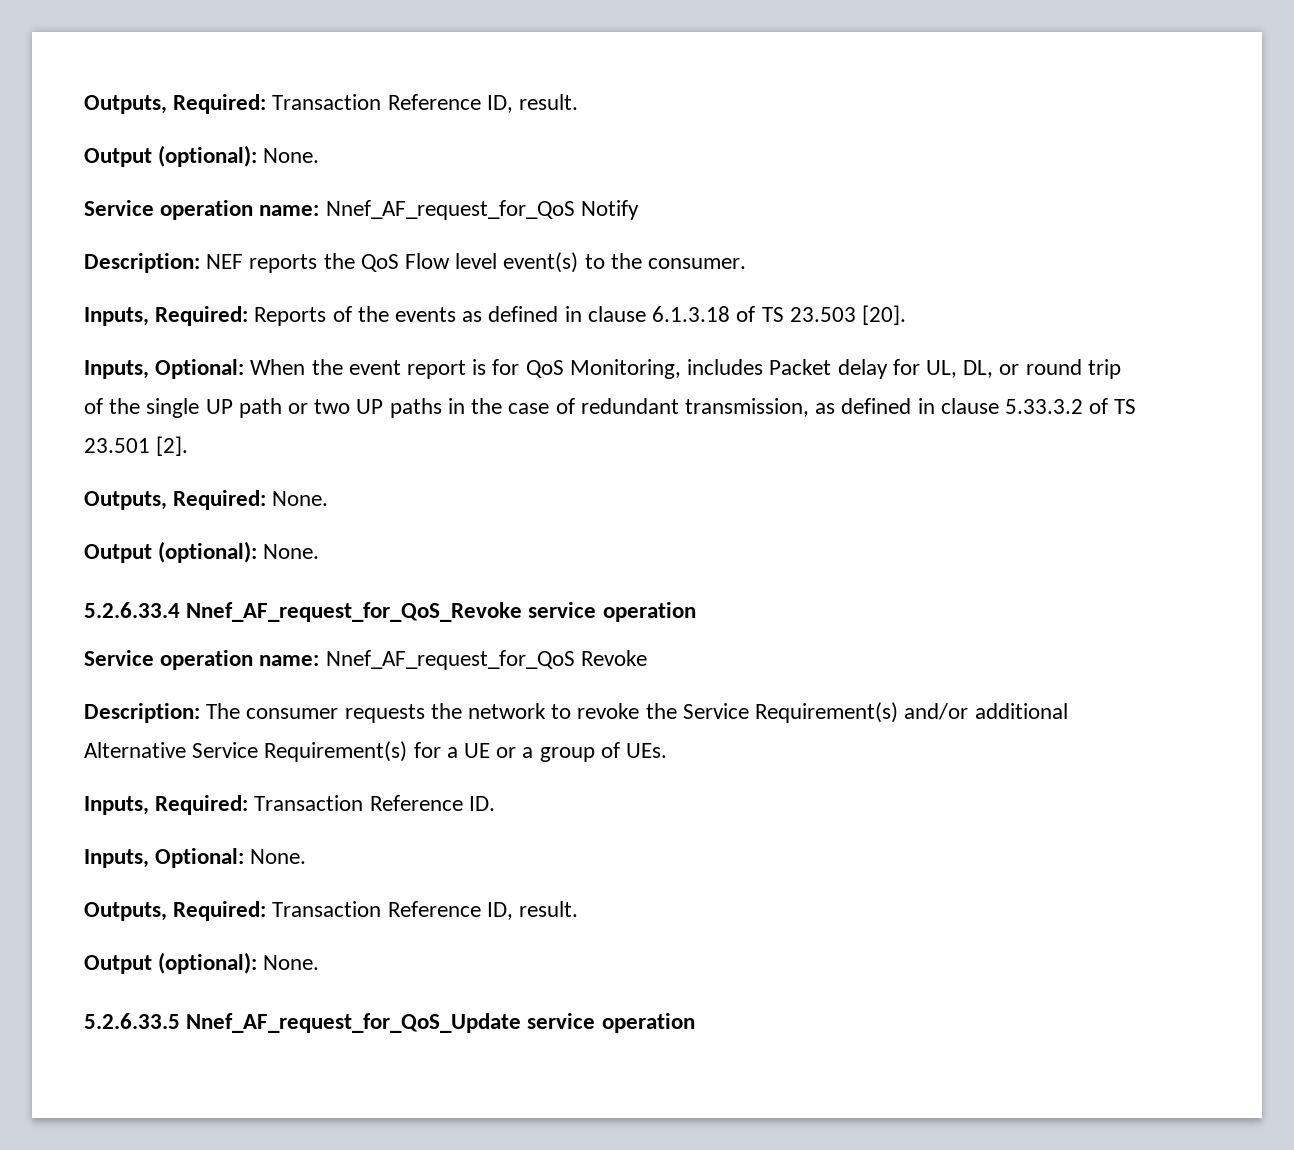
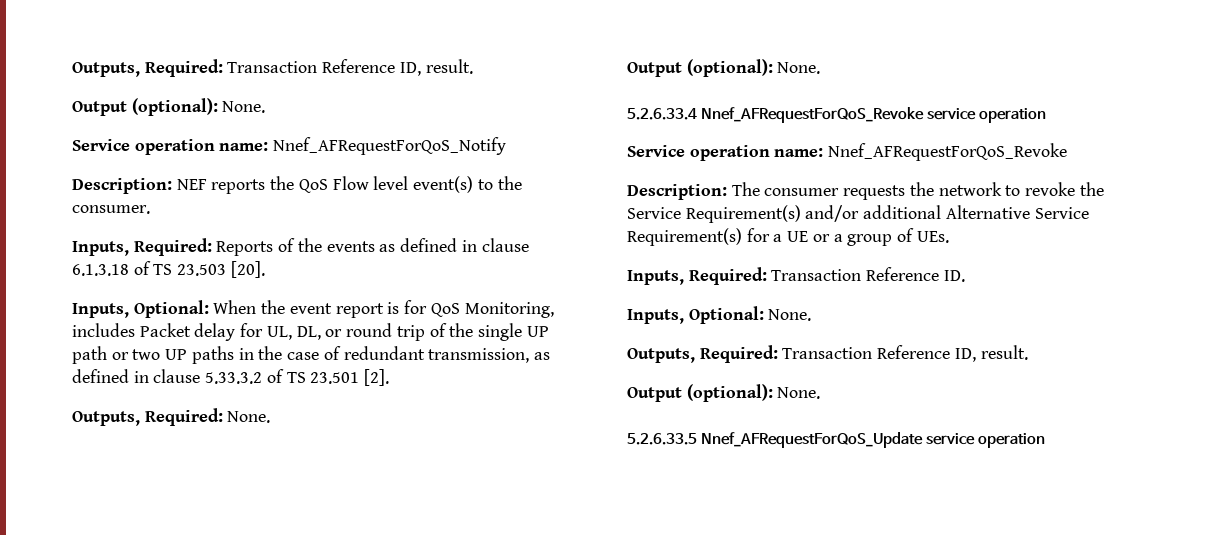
[325,200,639,220] Nnef_AF_request_for_QoS Notify -> [273,137,507,155] Nnef_AFRequestForQoS_Notify
[186,602,523,622] Nnef_AF_request_for_QoS_Revoke -> [701,107,925,123] Nnef_AFRequestForQoS_Revoke
[325,650,647,670] Nnef_AF_request_for_QoS Revoke -> [828,143,1068,161] Nnef_AFRequestForQoS_Revoke
[186,1013,522,1033] Nnef_AF_request_for_QoS_Update -> [701,432,924,448] Nnef_AFRequestForQoS_Update

